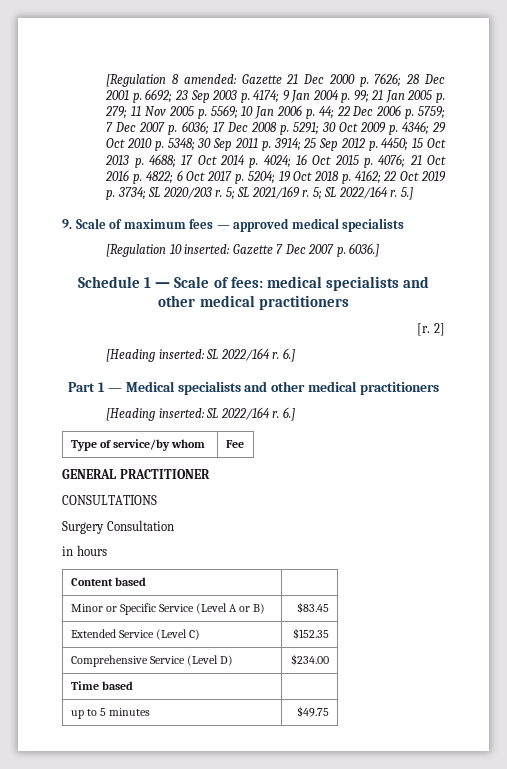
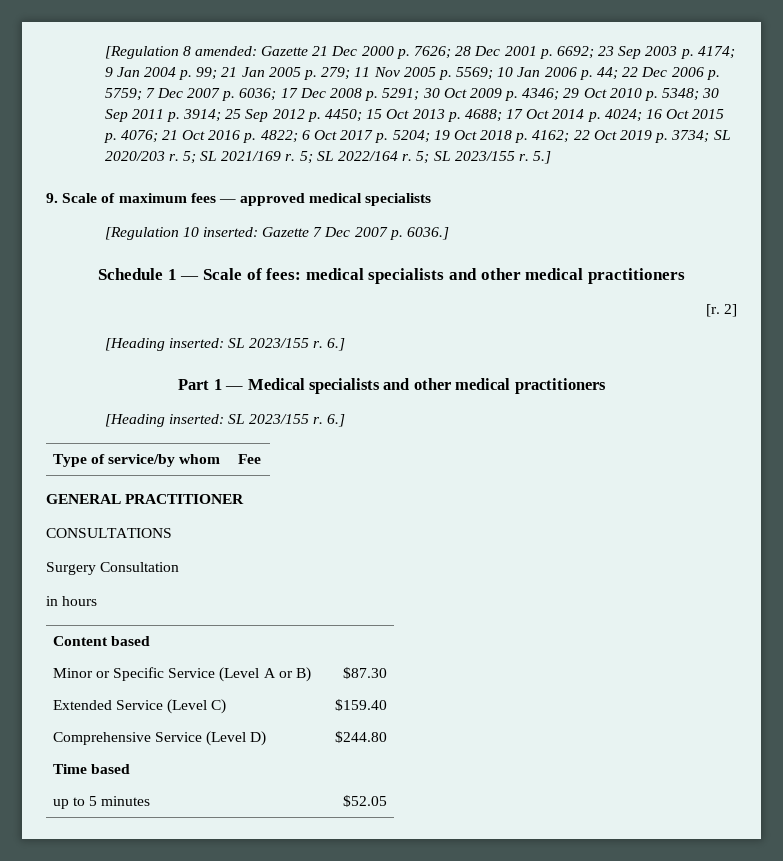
(398, 193) none -> [416,151,529,164] 5; SL 2023/155 r.
[220,348,270,361] 2022/164 -> [249,338,310,348] 2023/155
[220,407,270,420] 2022/164 -> [249,414,310,424] 2023/155
[297,602,330,613] $83.45 -> [343,667,388,679] $87.30
[293,628,330,639] $152.35 -> [335,699,388,711] $159.40
[291,654,330,665] $234.00 -> [335,731,388,743] $244.80
[297,706,330,717] $49.75 -> [343,795,388,807] $52.05

